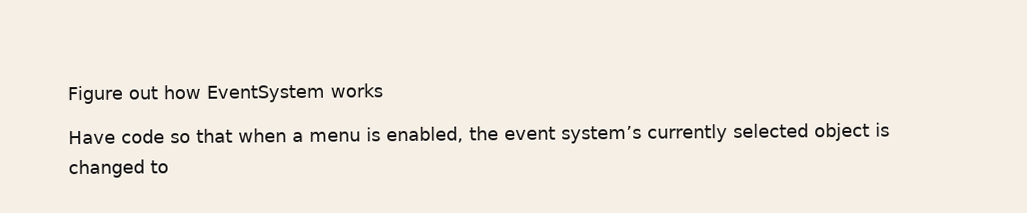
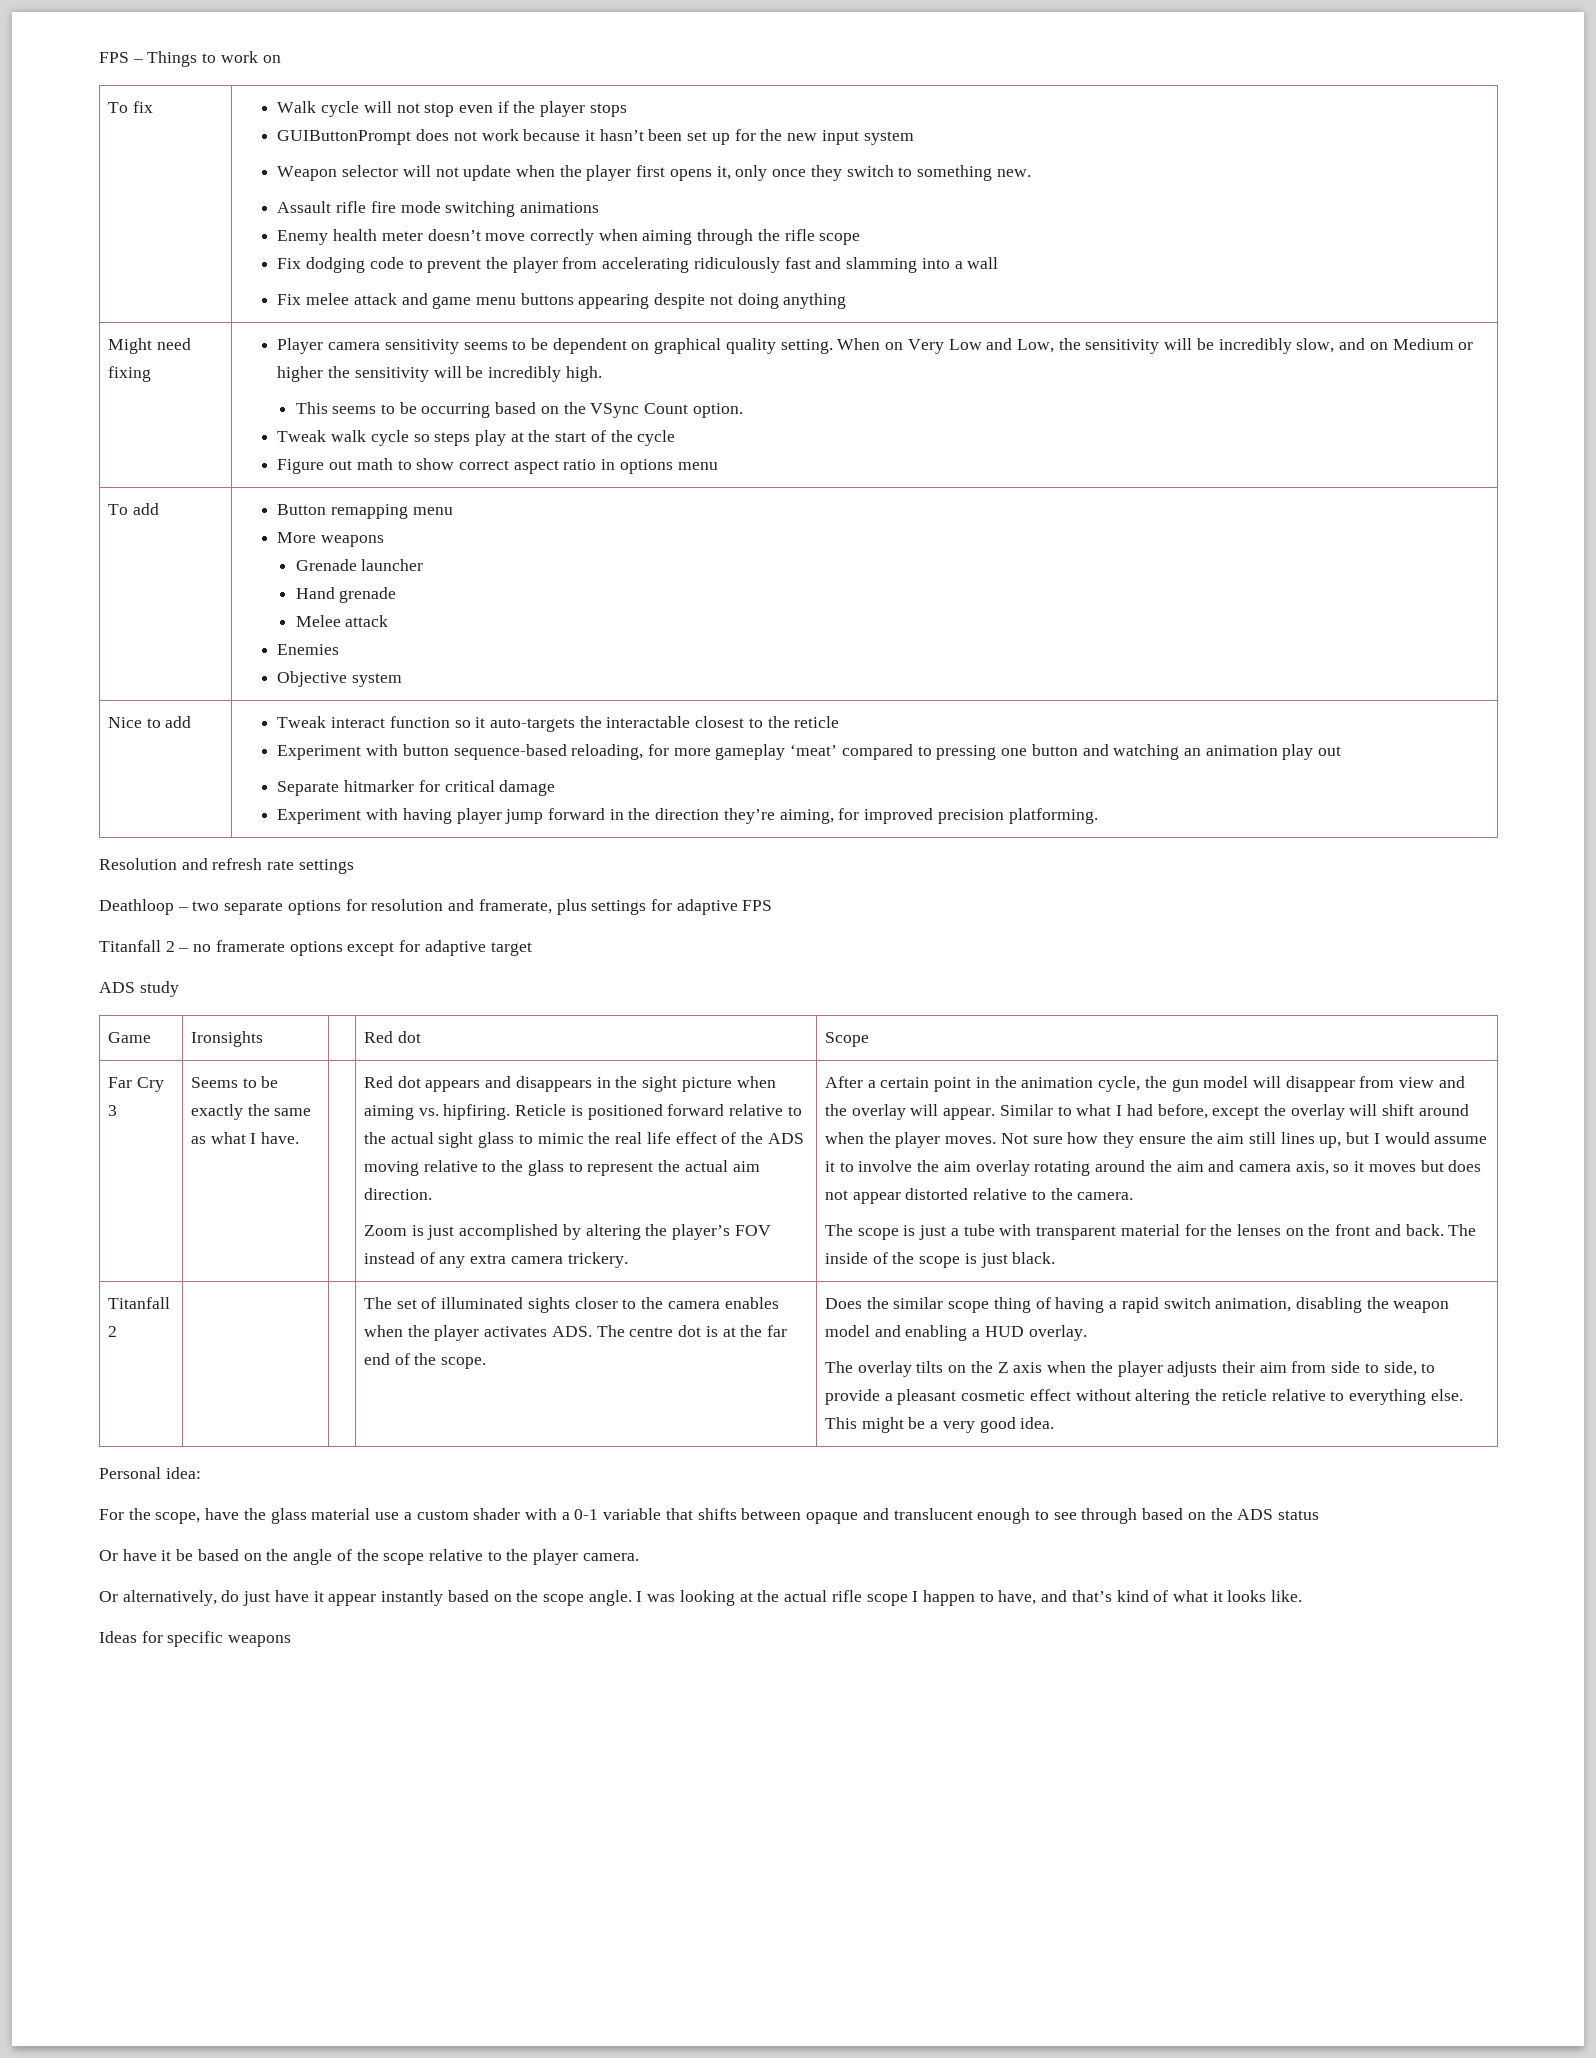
[67,83,383,105] [68,122,890,145] [68,159,169,179] Figure out how EventSystem works // Have code so that when a menu is enabled, the event system’s currently selected object is changed to -> [99,51,281,67] [108,101,153,113] [277,101,627,117] [277,129,914,145] [277,165,1031,181] [277,201,600,217] [277,229,861,245] [277,257,999,273] [277,293,847,309] [108,338,191,354] [108,366,152,382] [277,338,1474,354] [277,366,602,382] [295,402,743,418] [277,430,676,446] [277,458,718,474] [108,503,159,515] [277,504,453,519] [277,532,385,547] [295,559,424,571] [295,587,397,603] [295,615,389,627] [277,644,340,655] [277,671,403,687] [108,716,192,728] [277,716,840,732] [277,744,1342,760] [277,780,556,796] [277,808,1098,824] [99,858,354,874] [99,899,773,915] [99,940,532,956] [99,981,179,997] [108,1032,152,1043] [191,1031,264,1047] [364,1031,421,1043] [825,1032,870,1047] [108,1077,164,1092] [108,1105,118,1116] [191,1076,279,1088] [191,1104,312,1120] [191,1132,300,1144] [364,1076,776,1092] [364,1104,802,1120] [364,1132,804,1148] [364,1160,760,1176] [364,1188,433,1200] [364,1224,771,1240] [364,1252,628,1268] [825,1076,1465,1092] [825,1104,1469,1120] [825,1132,1488,1148] [825,1160,1482,1176] [825,1188,1134,1204] [825,1224,1477,1240] [825,1252,1056,1268] [108,1297,171,1309] [108,1326,118,1337] [364,1297,779,1313] [364,1325,787,1341] [364,1353,487,1369] [825,1297,1450,1313] [825,1325,1087,1341] [825,1361,1436,1377] [825,1389,1463,1405] [825,1417,1055,1433] [99,1467,201,1479] [99,1508,1320,1524] [99,1549,639,1565] [99,1590,1303,1606] [99,1631,292,1647] FPS – Things to work on // To fix | Walk cycle will not stop even if the player stops // GUIButtonPrompt does not work because it hasn’t been set up for the new input system // Weapon selector will not update when the player first opens it, only once they switch to something new. // Assault rifle fire mode switching animations // Enemy health meter doesn’t move correctly when aiming through the rifle scope // Fix dodging code to prevent the player from accelerating ridiculously fast and slamming into a wall // Fix melee attack and game menu buttons appearing despite not doing anything // Might need fixing | Player camera sensitivity seems to be dependent on graphical quality setting. When on Very Low and Low, the sensitivity will be incredibly slow, and on Medium or higher the sensitivity will be incredibly high. // This seems to be occurring based on the VSync Count option. // Tweak walk cycle so steps play at the start of the cycle // Figure out math to show correct aspect ratio in options menu // To add | Button remapping menu // More weapons // Grenade launcher // Hand grenade // Melee attack // Enemies // Objective system // Nice to add | Tweak interact function so it auto-targets the interactable closest to the reticle // Experiment with button sequence-based reloading, for more gameplay ‘meat’ compared to pressing one button and watching an animation play out // Separate hitmarker for critical damage // Experiment with having player jump forward in the direction they’re aiming, for improved precision platforming. // Resolution and refresh rate settings // Deathloop – two separate options for resolution and framerate, plus settings for adaptive FPS // Titanfall 2 – no framerate options except for adaptive target // ADS study // Game | Ironsights | | Red dot | Scope // Far Cry 3 | Seems to be exactly the same as what I have. | | Red dot appears and disappears in the sight picture when aiming vs. hipfiring. Reticle is positioned forward relative to the actual sight glass to mimic the real life effect of the ADS moving relative to the glass to represent the actual aim direction. // Zoom is just accomplished by altering the player’s FOV instead of any extra camera trickery. | After a certain point in the animation cycle, the gun model will disappear from view and the overlay will appear. Similar to what I had before, except the overlay will shift around when the player moves. Not sure how they ensure the aim still lines up, but I would assume it to involve the aim overlay rotating around the aim and camera axis, so it moves but does not appear distorted relative to the camera. // The scope is just a tube with transparent material for the lenses on the front and back. The inside of the scope is just black. // Titanfall 2 | | | The set of illuminated sights closer to the camera enables when the player activates ADS. The centre dot is at the far end of the scope. | Does the similar scope thing of having a rapid switch animation, disabling the weapon model and enabling a HUD overlay. // The overlay tilts on the Z axis when the player adjusts their aim from side to side, to provide a pleasant cosmetic effect without altering the reticle relative to everything else. This might be a very good idea. // Personal idea: // For the scope, have the glass material use a custom shader with a 0-1 variable that shifts between opaque and translucent enough to see through based on the ADS status // Or have it be based on the angle of the scope relative to the player camera. // Or alternatively, do just have it appear instantly based on the scope angle. I was looking at the actual rifle scope I happen to have, and that’s kind of what it looks like. // Ideas for specific weapons

